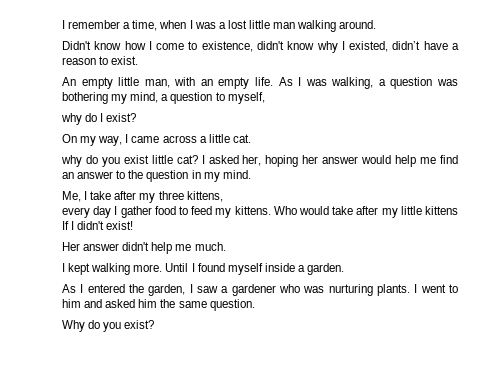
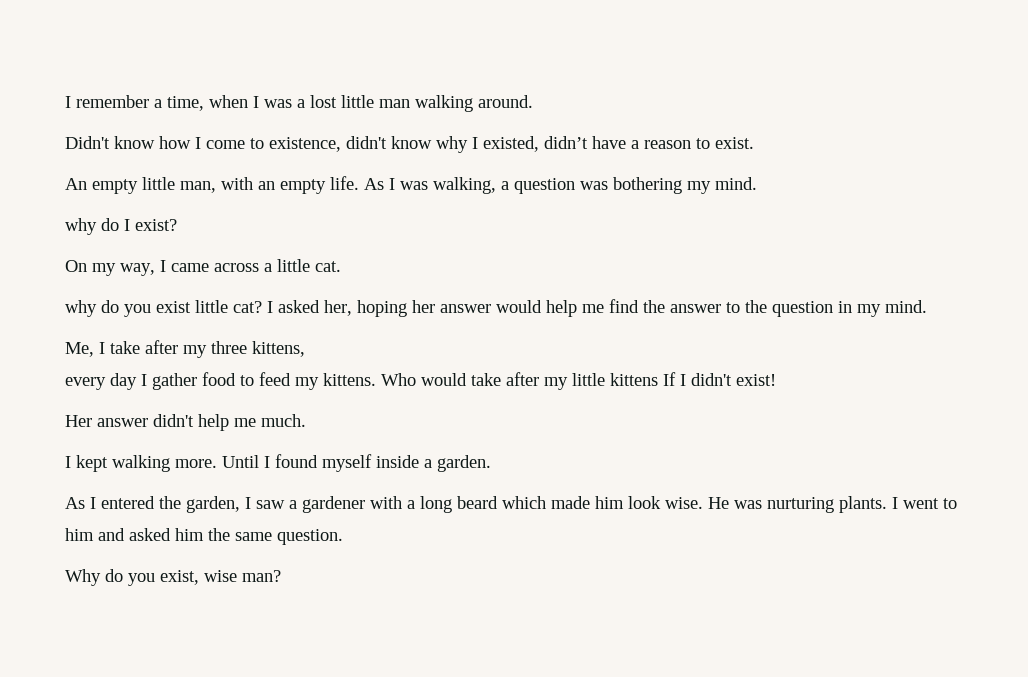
[130,92,265,104] mind, a question to myself, -> [715,177,757,190] mind.
[62,172,74,179] an -> [643,300,665,313] the
[279,284,300,293] who -> [370,496,729,513] with a long beard which made him look wise. He
[124,320,155,329] exist? -> [160,570,281,585] exist, wise man?

